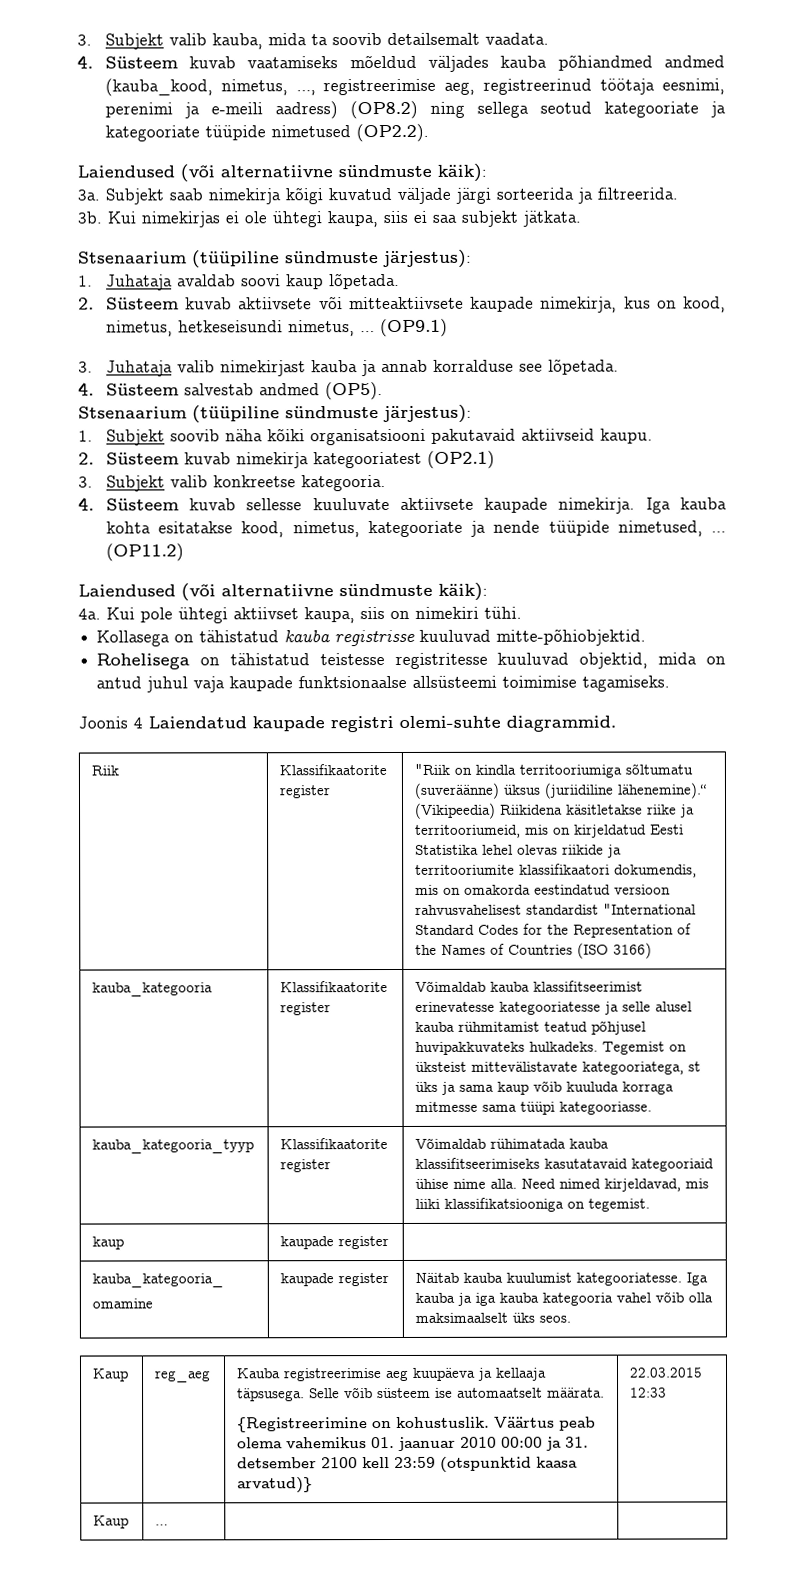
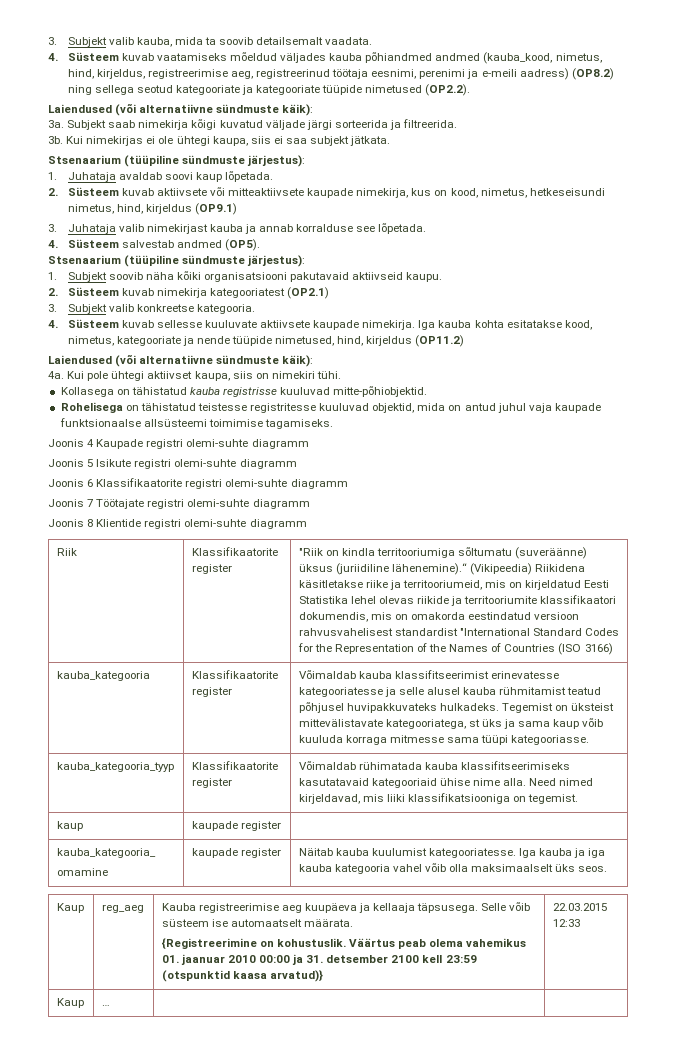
[295,90,316,96] …, -> [67,69,145,79] hind, kirjeldus,
[359,331,375,333] … -> [116,204,192,214] hind, kirjeldus
[711,531,727,533] … -> [337,336,413,346] hind, kirjeldus
[148,715,616,733] Laiendatud kaupade registri olemi-suhte diagrammid. -> [96,439,309,449] [48,459,297,469] [48,478,348,489] [48,499,310,509] [48,519,307,529] Kaupade registri olemi-suhte diagramm // Joonis 5 Isikute registri olemi-suhte diagramm // Joonis 6 Klassifikaatorite registri olemi-suhte diagramm // Joonis 7 Töötajate registri olemi-suhte diagramm // Joonis 8 Klientide registri olemi-suhte diagramm

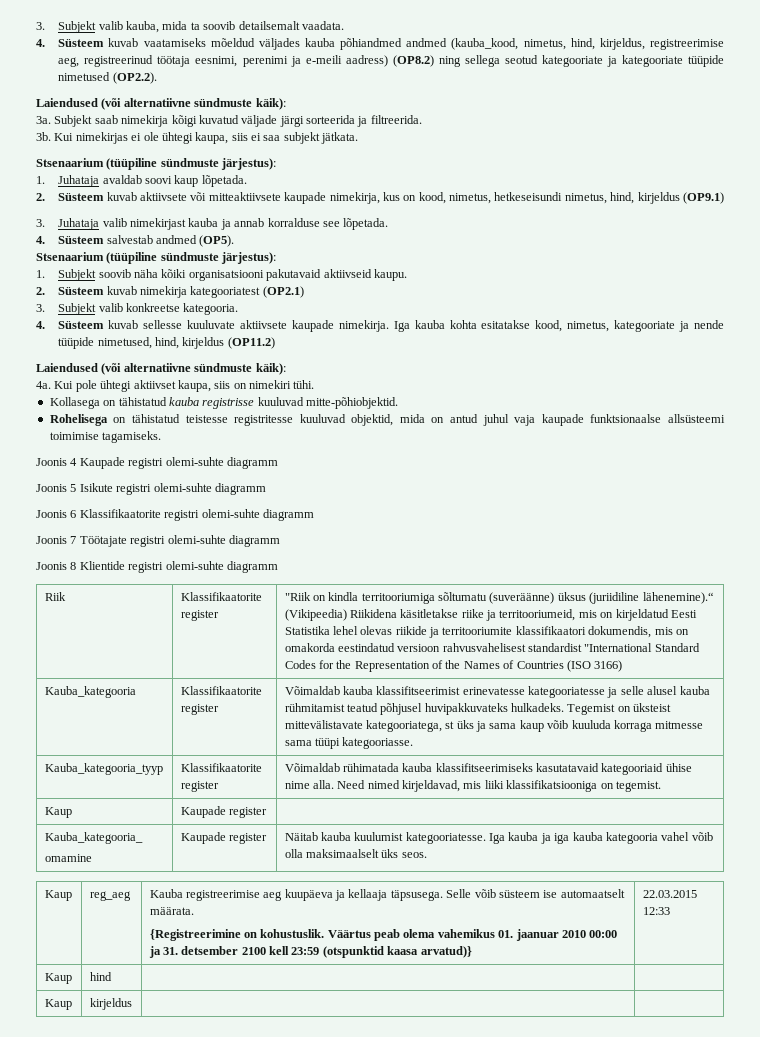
[56,671,150,681] kauba_kategooria -> [44,686,136,698] Kauba_kategooria
[56,762,174,772] kauba_kategooria_tyyp -> [44,763,163,775] Kauba_kategooria_tyyp
[56,821,83,831] [191,821,238,831] kaup | kaupade -> [44,807,72,818] [180,806,226,818] Kaup | Kaupade
[56,848,156,858] kauba_kategooria_ -> [44,832,143,844] Kauba_kategooria_
[191,848,238,858] kaupade -> [180,832,226,844] Kaupade
[101,1005,110,1006] … -> [89,972,112,981] [44,999,72,1010] [89,998,132,1010] hind | | // Kaup | kirjeldus

